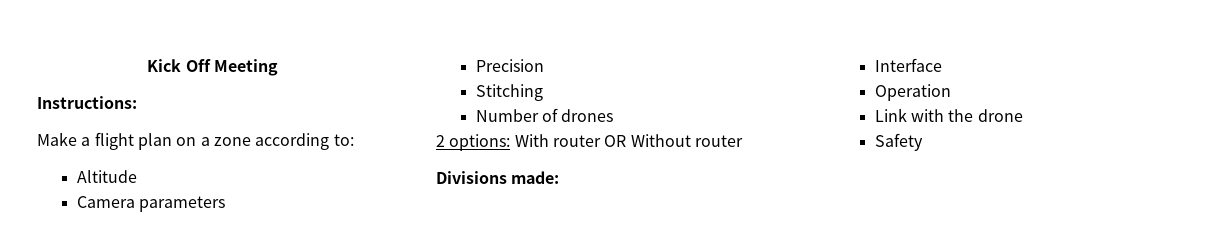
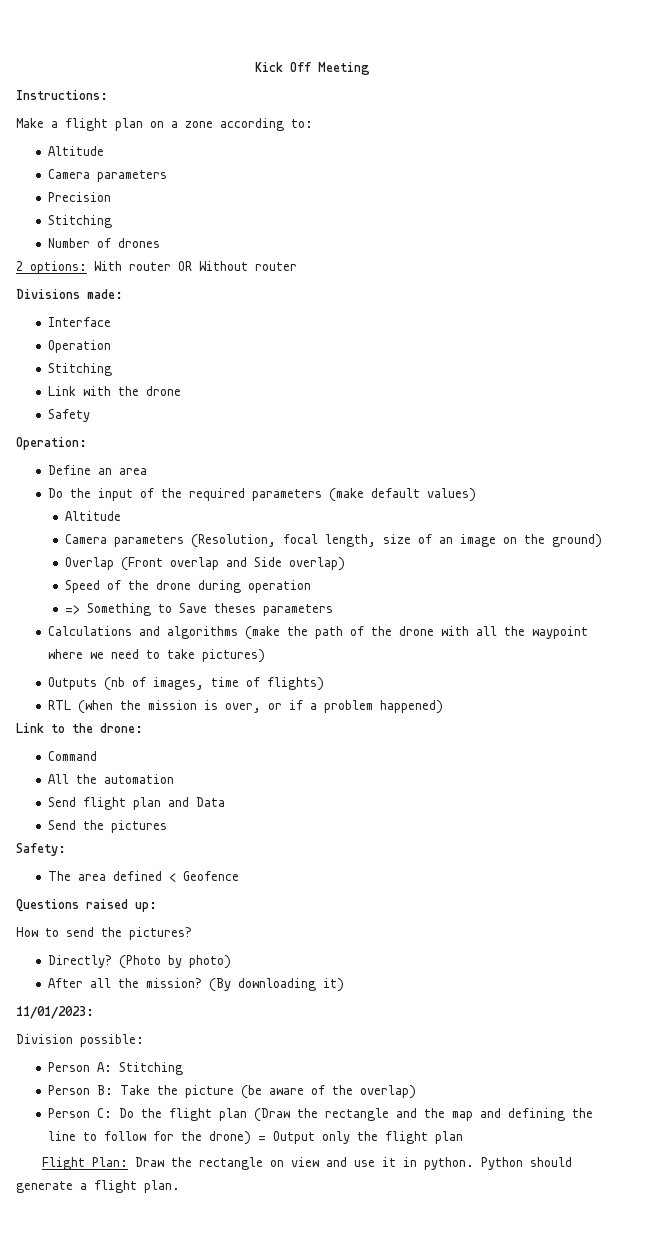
(951, 92) none -> [47,363,112,376] // Stitching
(923, 142) none -> [16,437,87,450] [47,465,147,475] [47,488,476,502] [64,511,121,521] [64,534,602,548] [64,557,345,571] [64,580,311,593] [64,603,333,616] [47,626,588,640] [47,649,265,663] [47,677,324,691] [47,700,443,714] [16,723,143,733] [47,751,97,761] [47,774,174,784] [47,797,225,810] [47,820,167,833] [16,843,66,856] [47,871,239,882] [16,899,157,912] [16,927,192,940] [47,955,231,969] [47,978,344,992] [16,1006,94,1019] [16,1034,144,1047] [47,1062,183,1075] [47,1085,416,1099] [47,1108,593,1122] [47,1131,463,1145] [42,1157,573,1170] [16,1180,180,1193] // Operation: // Define an area // Do the input of the required parameters (make default values) // Altitude // Camera parameters (Resolution, focal length, size of an image on the ground) // Overlap (Front overlap and Side overlap) // Speed of the drone during operation // => Something to Save theses parameters // Calculations and algorithms (make the path of the drone with all the waypoint where we need to take pictures) // Outputs (nb of images, time of flights) // RTL (when the mission is over, or if a problem happened) // Link to the drone: // Command // All the automation // Send flight plan and Data // Send the pictures // Safety: // The area defined < Geofence // Questions raised up: // How to send the pictures? // Directly? (Photo by photo) // After all the mission? (By downloading it) // 11/01/2023: // Division possible: // Person A: Stitching // Person B: Take the picture (be aware of the overlap) // Person C: Do the flight plan (Draw the rectangle and the map and defining the line to follow for the drone) = Output only the flight plan // Flight Plan: Draw the rectangle on view and use it in python. Python should generate a flight plan.

